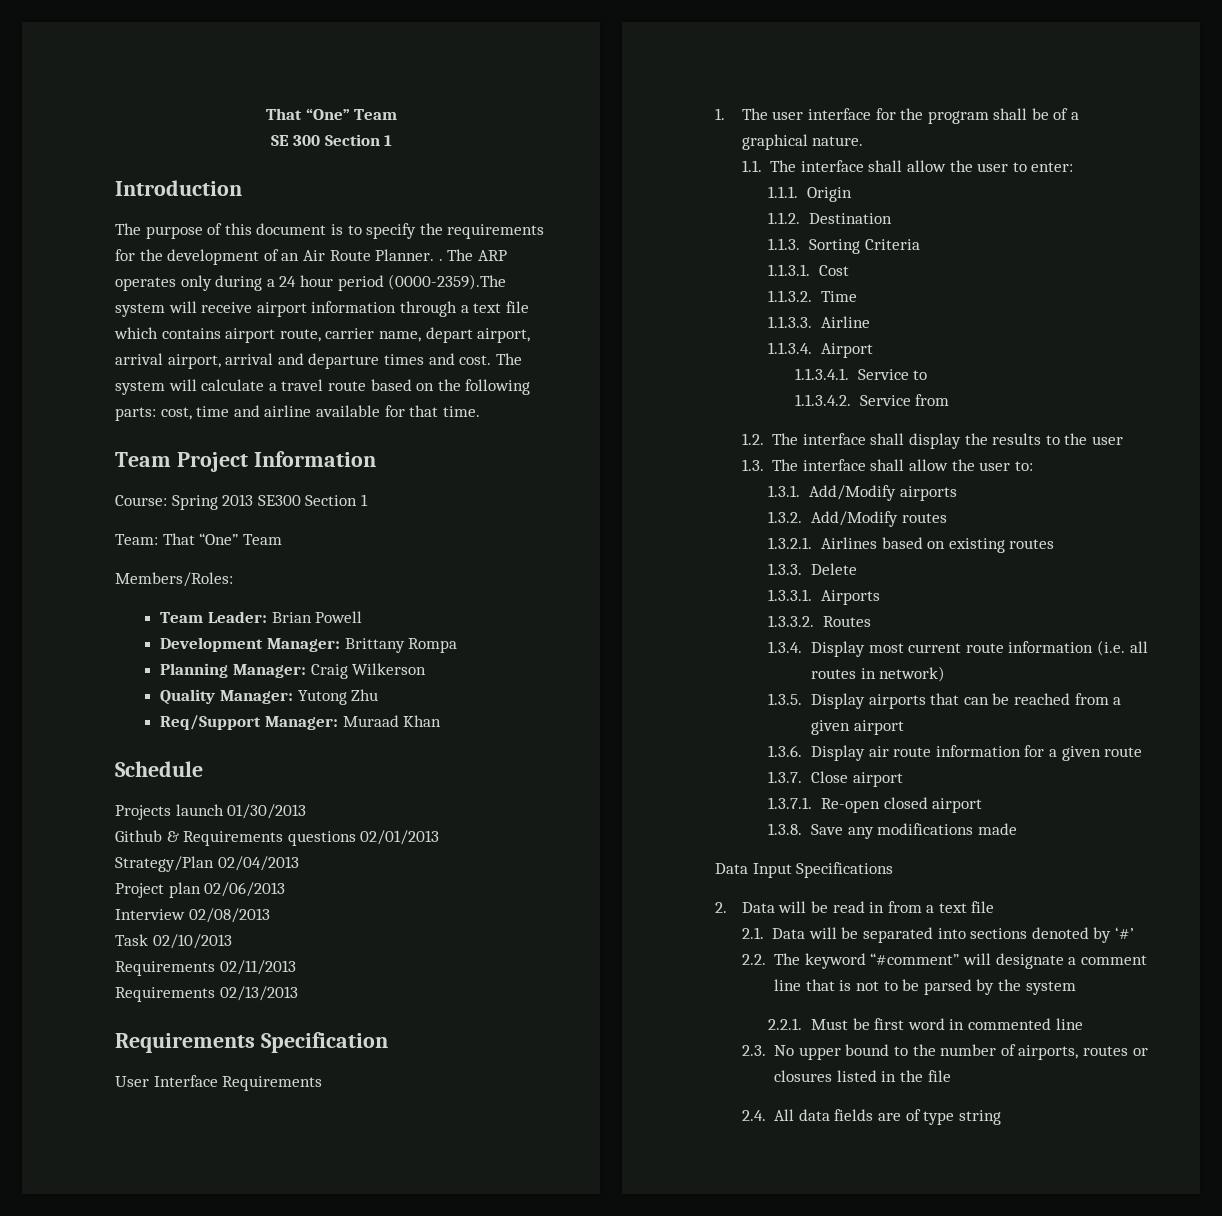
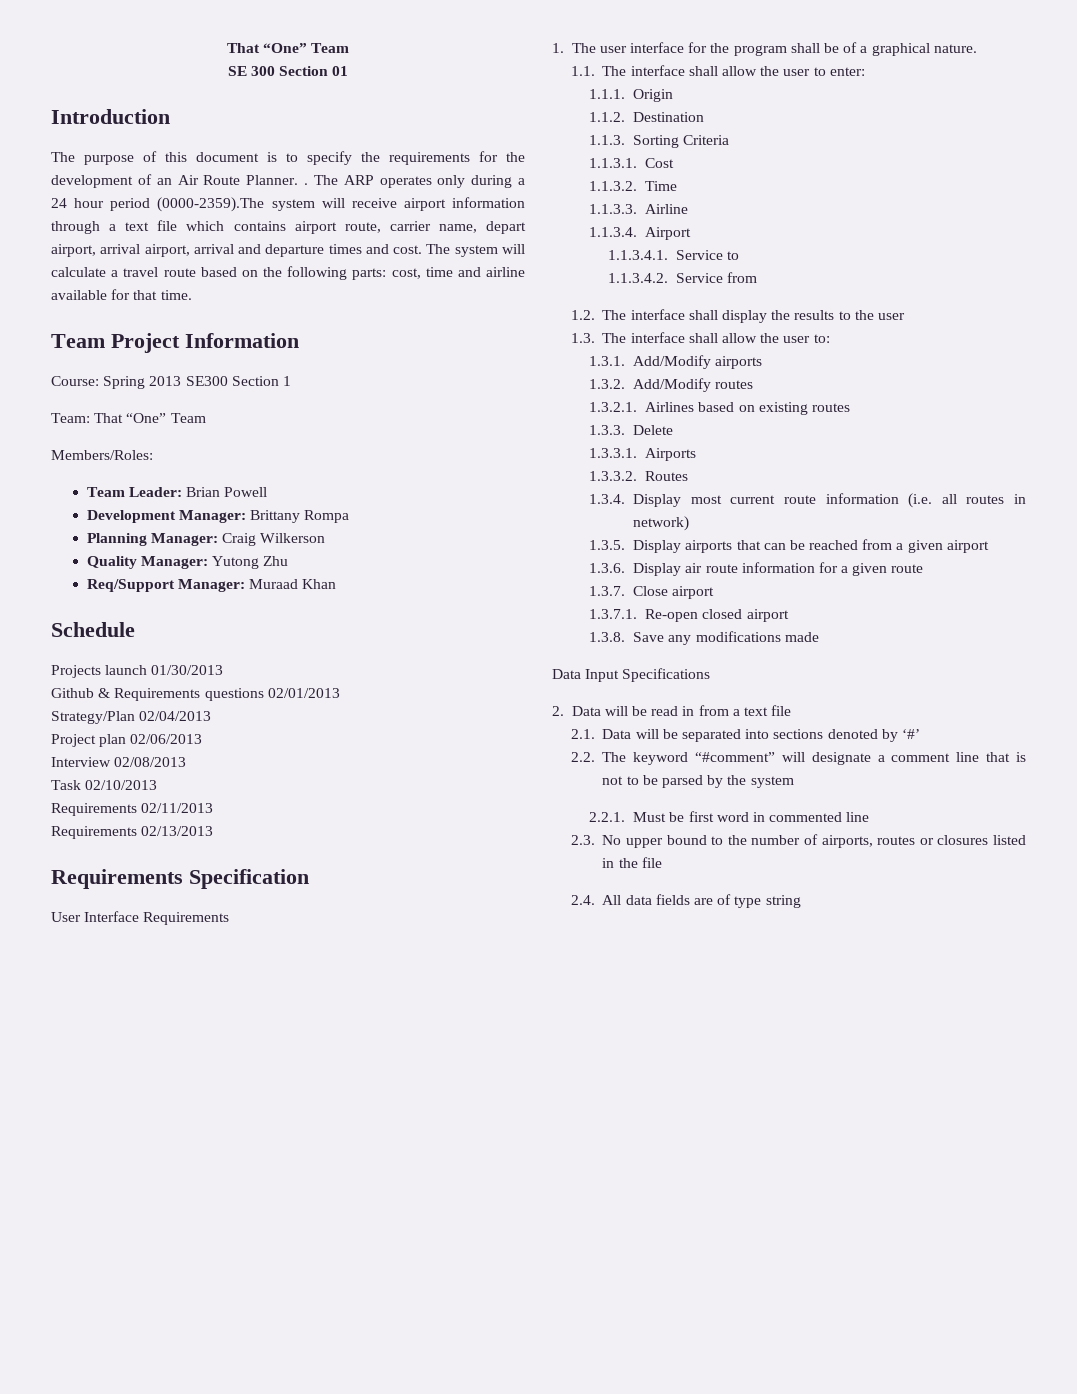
[384,135,393,146] 1 -> [332,66,349,76] 01

